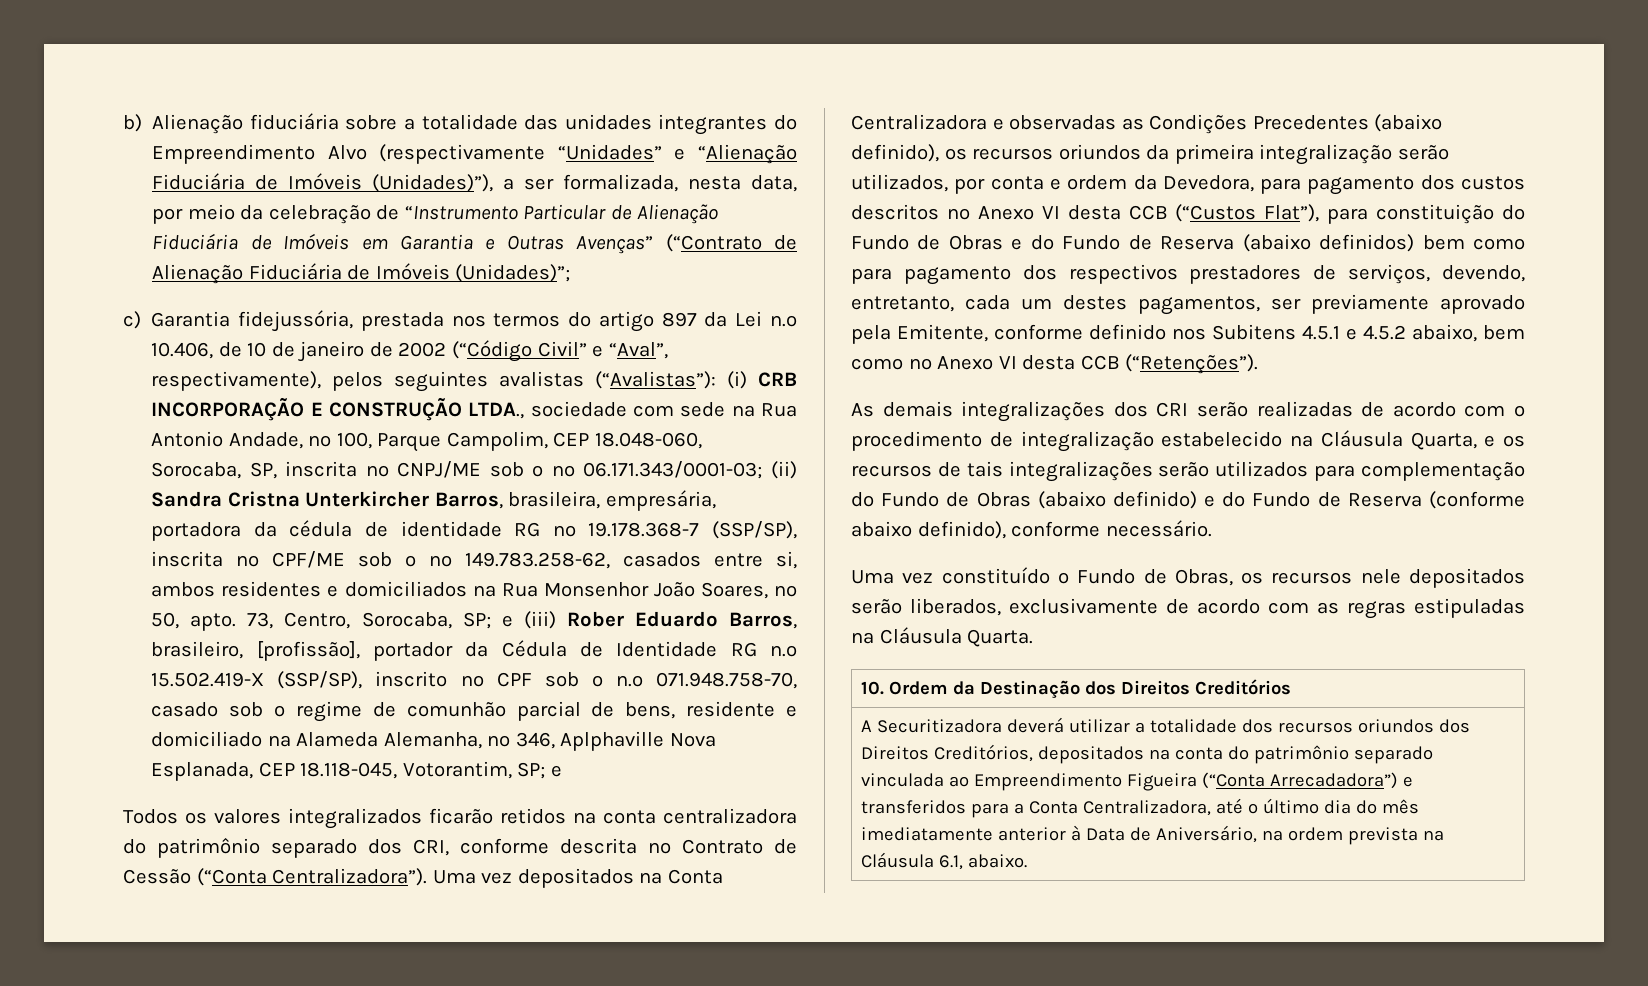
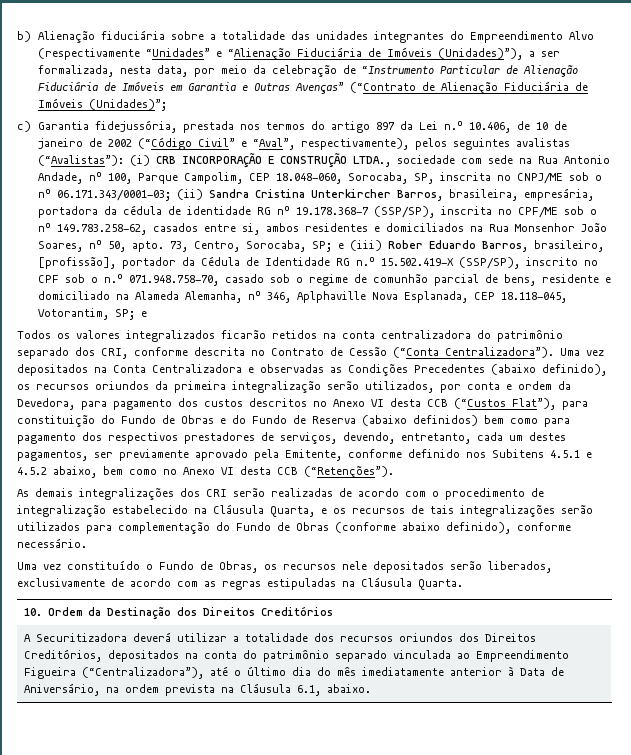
[227,491,300,507] Cristna -> [254,189,305,198] Cristina
[1037,491,1422,509] (abaixo definido) e do Fundo de Reserva -> (329, 526) none
[1202,772,1414,789] [861,800,1212,818] (“Conta Arrecadadora”) e transferidos para a Conta Centralizadora, -> [82,667,205,679] (“Centralizadora”),

